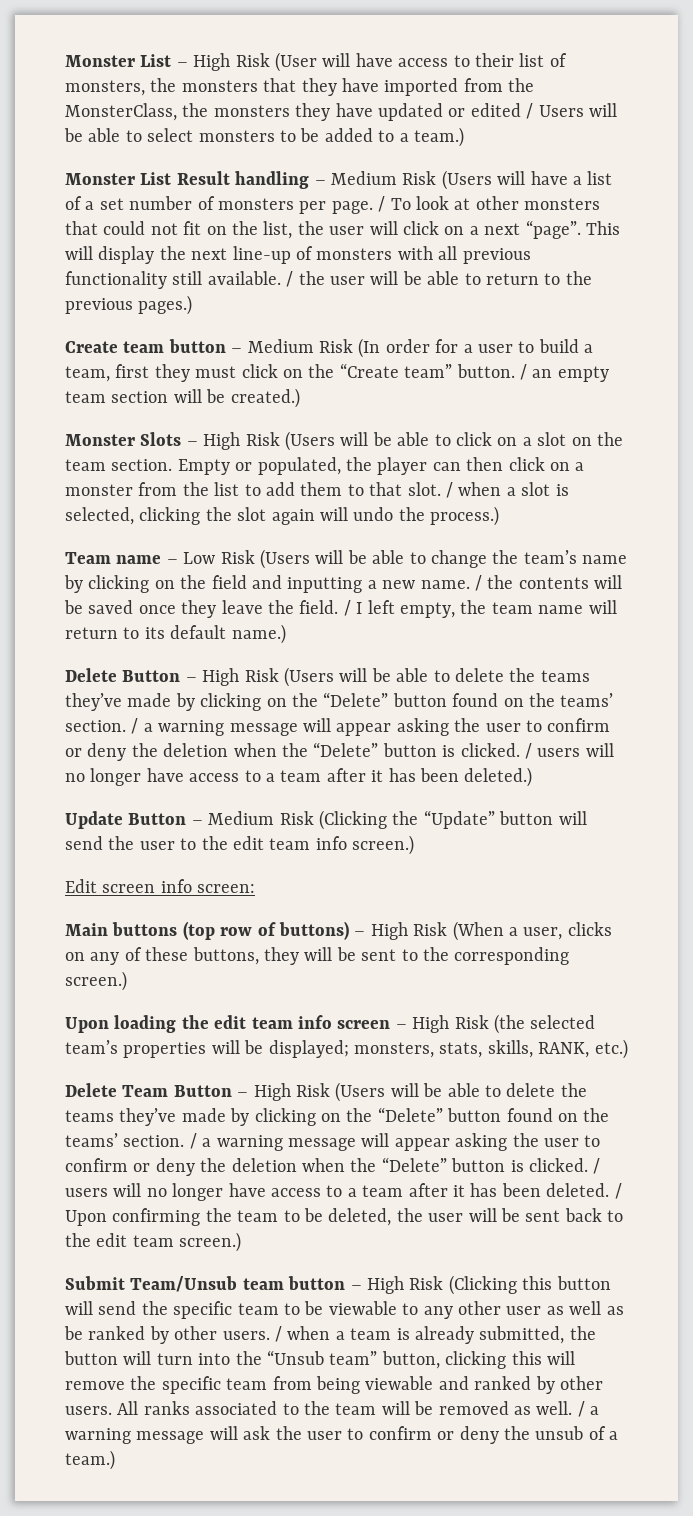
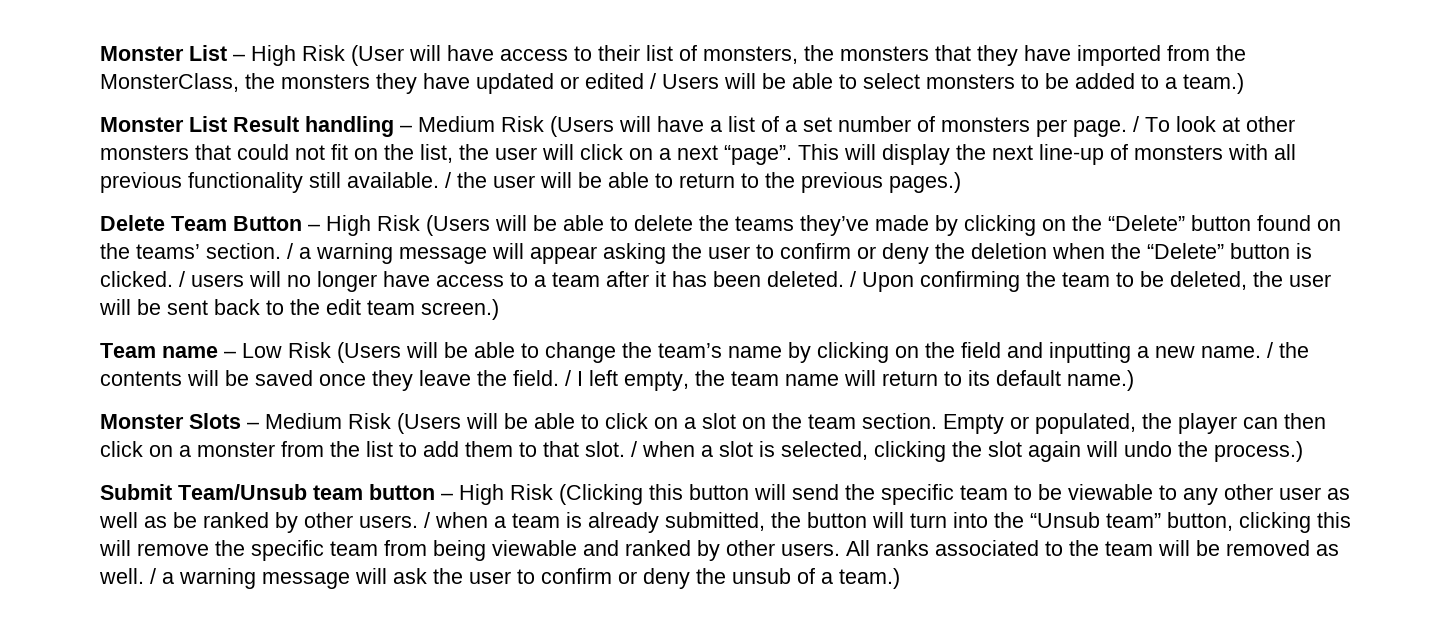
[65,338,594,358] [65,363,609,382] [65,388,300,408] [65,431,623,451] [65,457,585,475] [65,482,569,498] [65,506,500,526] [65,549,628,569] [64,575,623,593] [64,600,617,618] [65,624,286,644] [65,667,590,687] [65,692,614,711] [65,718,611,736] [65,742,614,761] [65,767,533,787] [65,810,587,830] [65,835,415,855] [65,879,256,893] [65,921,612,941] [65,947,570,965] [65,971,127,991] [65,1014,596,1034] [65,1039,628,1059] // Create team button – Medium Risk (In order for a user to build a team, first they must click on the “Create team” button. / an empty team section will be created.) // Monster Slots – High Risk (Users will be able to click on a slot on the team section. Empty or populated, the player can then click on a monster from the list to add them to that slot. / when a slot is selected, clicking the slot again will undo the process.) // Team name – Low Risk (Users will be able to change the team’s name by clicking on the field and inputting a new name. / the contents will be saved once they leave the field. / I left empty, the team name will return to its default name.) // Delete Button – High Risk (Users will be able to delete the teams they’ve made by clicking on the “Delete” button found on the teams’ section. / a warning message will appear asking the user to confirm or deny the deletion when the “Delete” button is clicked. / users will no longer have access to a team after it has been deleted.) // Update Button – Medium Risk (Clicking the “Update” button will send the user to the edit team info screen.) // Edit screen info screen: // Main buttons (top row of buttons) – High Risk (When a user, clicks on any of these buttons, they will be sent to the corresponding screen.) // Upon loading the edit team info screen – High Risk (the selected team’s properties will be displayed; monsters, stats, skills, RANK, etc.) -> (961, 182) none
(242, 1242) none -> [100,342,1309,363] [100,370,1134,391] [100,413,1326,434] [100,441,1303,462] // Team name – Low Risk (Users will be able to change the team’s name by clicking on the field and inputting a new name. / the contents will be saved once they leave the field. / I left empty, the team name will return to its default name.) // Monster Slots – Medium Risk (Users will be able to click on a slot on the team section. Empty or populated, the player can then click on a monster from the list to add them to that slot. / when a slot is selected, clicking the slot again will undo the process.)

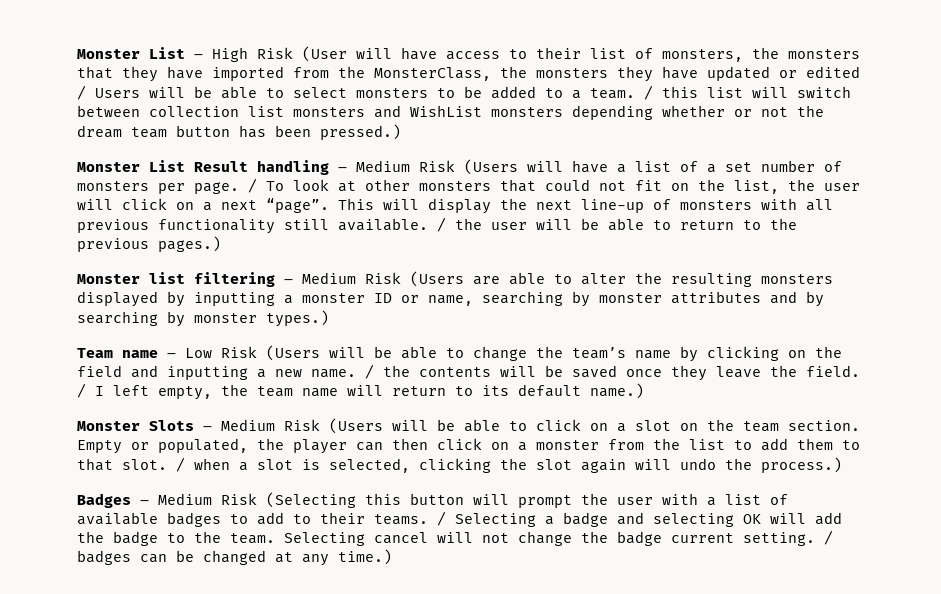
[1183,73,1244,94] team.) -> [590,85,851,100] [77,105,824,120] [77,124,401,140] team. / this list will switch between collection list monsters and WishList monsters depending whether or not the dream team button has been pressed.)
[100,215,1341,236] [100,243,1312,264] [100,271,1331,292] [99,299,499,320] Delete Team Button – High Risk (Users will be able to delete the teams they’ve made by clicking on the “Delete” button found on the teams’ section. / a warning message will appear asking the user to confirm or deny the deletion when the “Delete” button is clicked. / users will no longer have access to a team after it has been deleted. / Upon confirming the team to be deleted, the user will be sent back to the edit team screen.) -> [77,271,833,287] [77,291,824,307] [77,310,329,327] Monster list filtering – Medium Risk (Users are able to alter the resulting monsters displayed by inputting a monster ID or name, searching by monster attributes and by searching by monster types.)
[100,484,1350,505] [99,512,1351,533] [99,540,1339,561] [99,568,900,589] Submit Team/Unsub team button – High Risk (Clicking this button will send the specific team to be viewable to any other user as well as be ranked by other users. / when a team is already submitted, the button will turn into the “Unsub team” button, clicking this will remove the specific team from being viewable and ranked by other users. All ranks associated to the team will be removed as well. / a warning message will ask the user to confirm or deny the unsub of a team.) -> [77,492,788,508] [77,511,842,527] [77,530,833,546] [77,549,392,566] Badges – Medium Risk (Selecting this button will prompt the user with a list of available badges to add to their teams. / Selecting a badge and selecting OK will add the badge to the team. Selecting cancel will not change the badge current setting. / badges can be changed at any time.)

